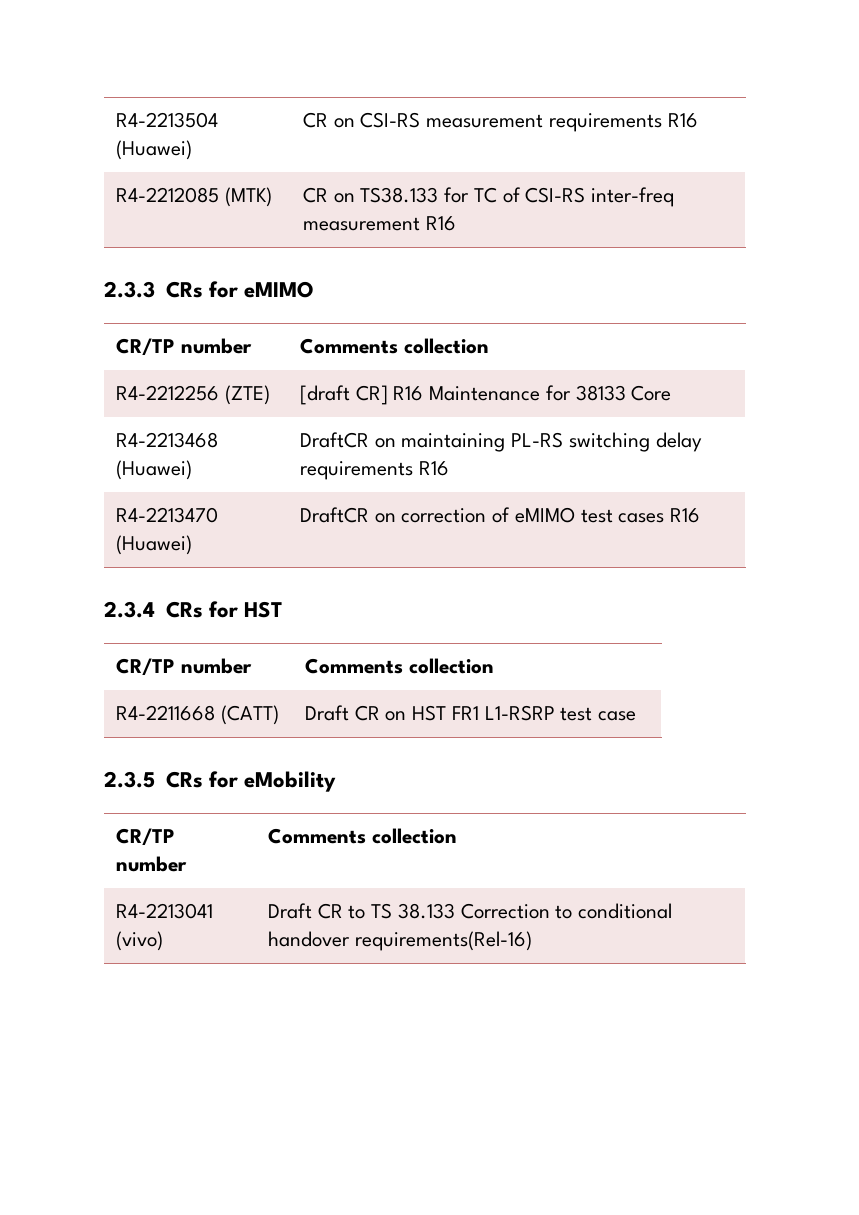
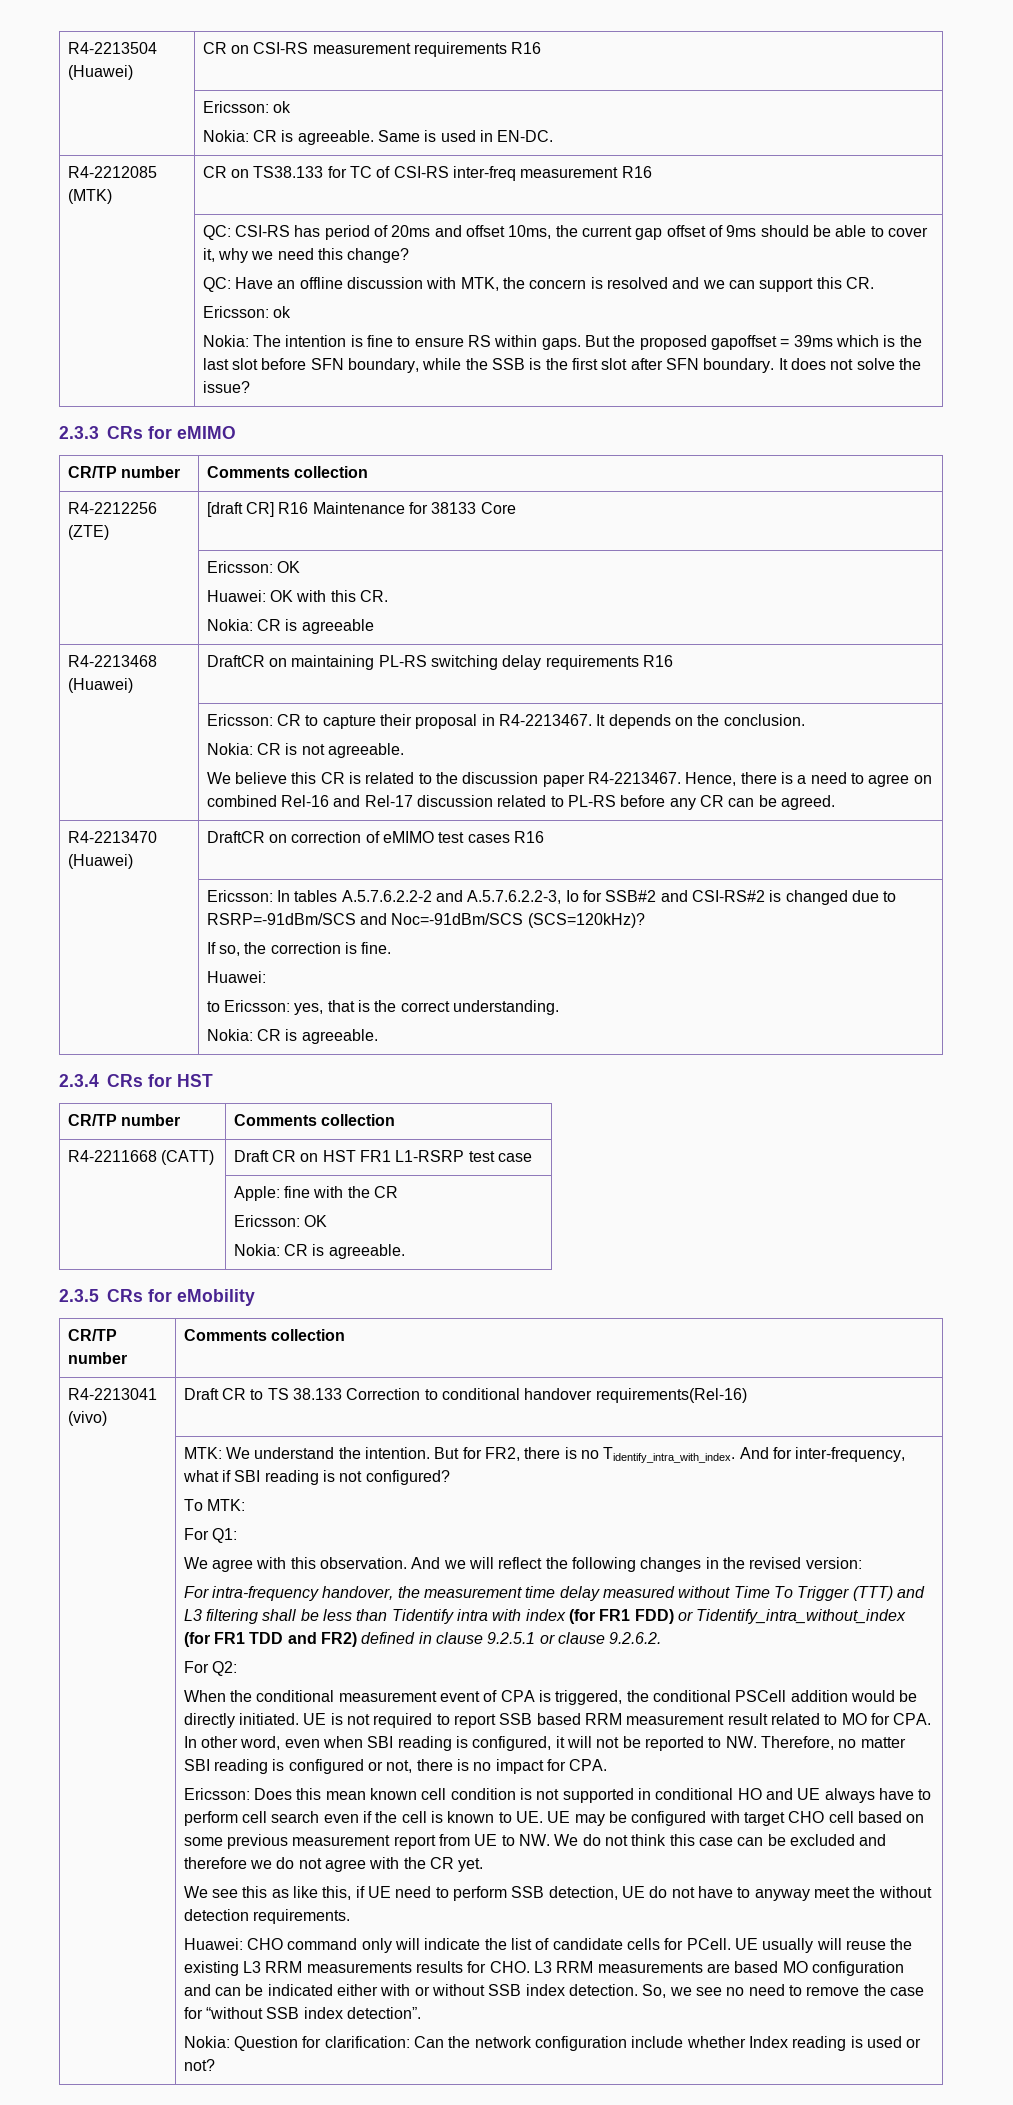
(698, 120) none -> [202,101,292,113] [202,130,554,145] // | Ericsson: ok // Nokia: CR is agreeable. Same is used in EN-DC.
(456, 223) none -> [202,225,928,240] [202,248,410,263] [202,277,874,292] [202,306,292,318] [202,335,922,350] [202,358,921,373] [202,381,250,393] // | QC: CSI-RS has period of 20ms and offset 10ms, the current gap offset of 9ms should be able to cover it, why we need this change? // QC: Have an offline discussion with MTK, the concern is resolved and we can support this CR. // Ericsson: ok // Nokia: The intention is fine to ensure RS within gaps. But the proposed gapoffset = 39ms which is the last slot before SFN boundary, while the SSB is the first slot after SFN boundary. It does not solve the issue?
(672, 393) none -> [206,561,301,573] [206,590,389,602] [206,619,374,634] // | Ericsson: OK // Huawei: OK with this CR. // Nokia: CR is agreeable
(449, 468) none -> [206,714,805,729] [206,743,405,758] [206,772,932,787] [206,795,835,810] // | Ericsson: CR to capture their proposal in R4-2213467. It depends on the conclusion. // Nokia: CR is not agreeable. // We believe this CR is related to the discussion paper R4-2213467. Hence, there is a need to agree on combined Rel-16 and Rel-17 discussion related to PL-RS before any CR can be agreed.
(700, 515) none -> [206,890,897,905] [206,913,645,928] [206,942,392,956] [206,971,266,983] [206,1000,560,1015] [206,1029,378,1044] // | Ericsson: In tables A.5.7.6.2.2-2 and A.5.7.6.2.2-3, Io for SSB#2 and CSI-RS#2 is changed due to RSRP=-91dBm/SCS and Noc=-91dBm/SCS (SCS=120kHz)? // If so, the correction is fine. // Huawei: // to Ericsson: yes, that is the correct understanding. // Nokia: CR is agreeable.
(636, 716) none -> [233,1186,399,1201] [233,1215,328,1227] [233,1244,405,1259] // | Apple: fine with the CR // Ericsson: OK // Nokia: CR is agreeable.
(532, 941) none -> [183,1447,906,1463] [182,1470,450,1485] [183,1499,246,1511] [183,1528,238,1543] [183,1557,862,1572] [183,1586,925,1601] [183,1609,907,1624] [183,1632,662,1647] [183,1661,238,1676] [183,1690,918,1705] [183,1713,932,1728] [183,1736,906,1751] [183,1759,608,1774] [183,1788,932,1803] [183,1811,925,1826] [183,1834,887,1849] [183,1857,484,1872] [183,1886,932,1901] [183,1909,351,1924] [183,1938,913,1953] [183,1961,904,1976] [183,1984,924,1998] [183,2007,422,2019] [183,2036,922,2051] [183,2059,215,2071] // | MTK: We understand the intention. But for FR2, there is no Tidentify_intra_with_index. And for inter-frequency, what if SBI reading is not configured? // To MTK: // For Q1: // We agree with this observation. And we will reflect the following changes in the revised version: // For intra-frequency handover, the measurement time delay measured without Time To Trigger (TTT) and L3 filtering shall be less than Tidentify intra with index (for FR1 FDD) or Tidentify_intra_without_index (for FR1 TDD and FR2) defined in clause 9.2.5.1 or clause 9.2.6.2. // For Q2: // When the conditional measurement event of CPA is triggered, the conditional PSCell addition would be directly initiated. UE is not required to report SSB based RRM measurement result related to MO for CPA. In other word, even when SBI reading is configured, it will not be reported to NW. Therefore, no matter SBI reading is configured or not, there is no impact for CPA. // Ericsson: Does this mean known cell condition is not supported in conditional HO and UE always have to perform cell search even if the cell is known to UE. UE may be configured with target CHO cell based on some previous measurement report from UE to NW. We do not think this case can be excluded and therefore we do not agree with the CR yet. // We see this as like this, if UE need to perform SSB detection, UE do not have to anyway meet the without detection requirements. // Huawei: CHO command only will indicate the list of candidate cells for PCell. UE usually will reuse the existing L3 RRM measurements results for CHO. L3 RRM measurements are based MO configuration and can be indicated either with or without SSB index detection. So, we see no need to remove the case for “without SSB index detection”. // Nokia: Question for clarification: Can the network configuration include whether Index reading is used or not?

